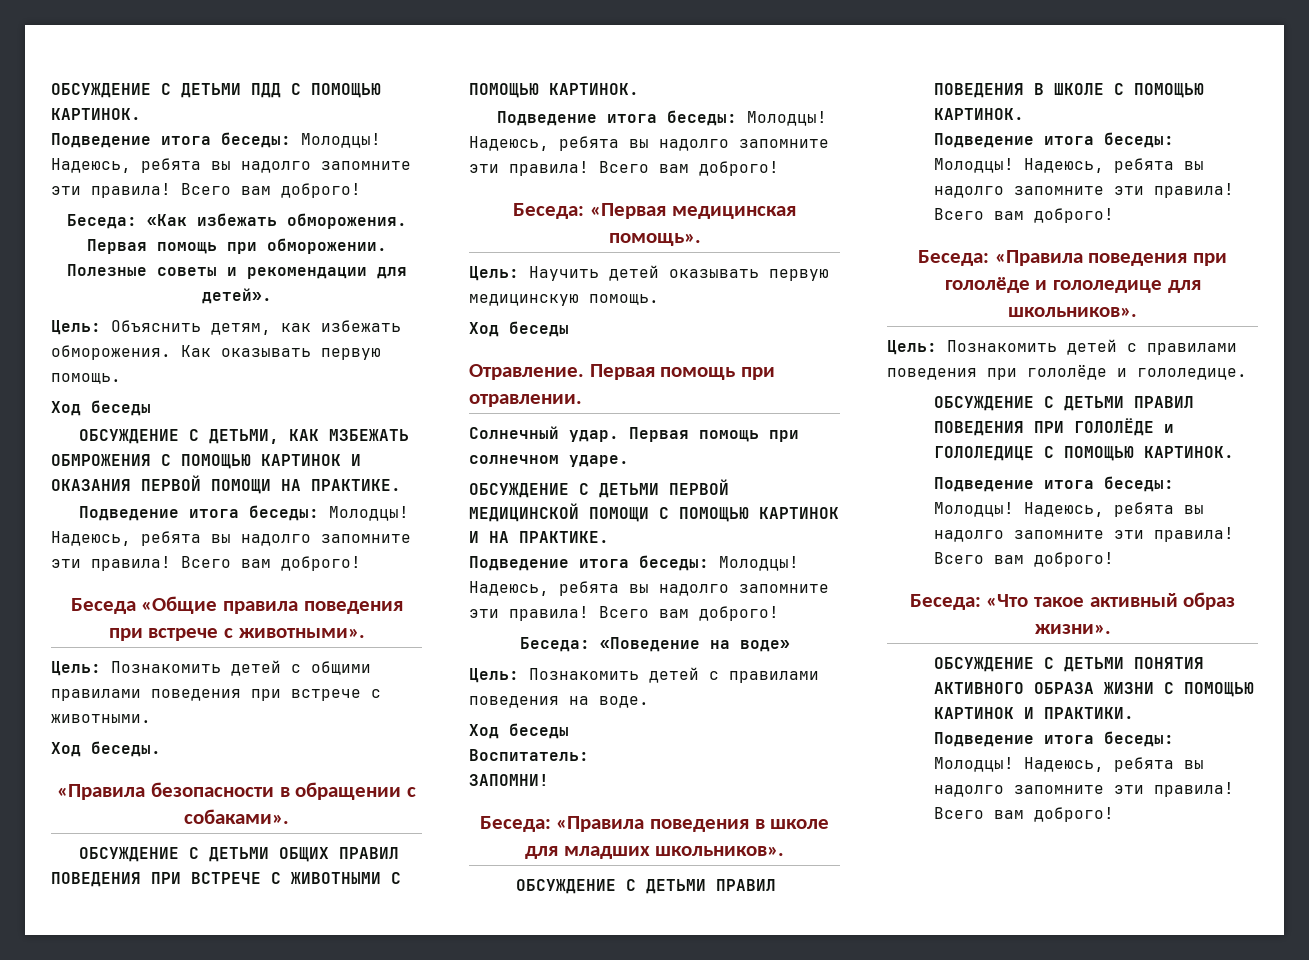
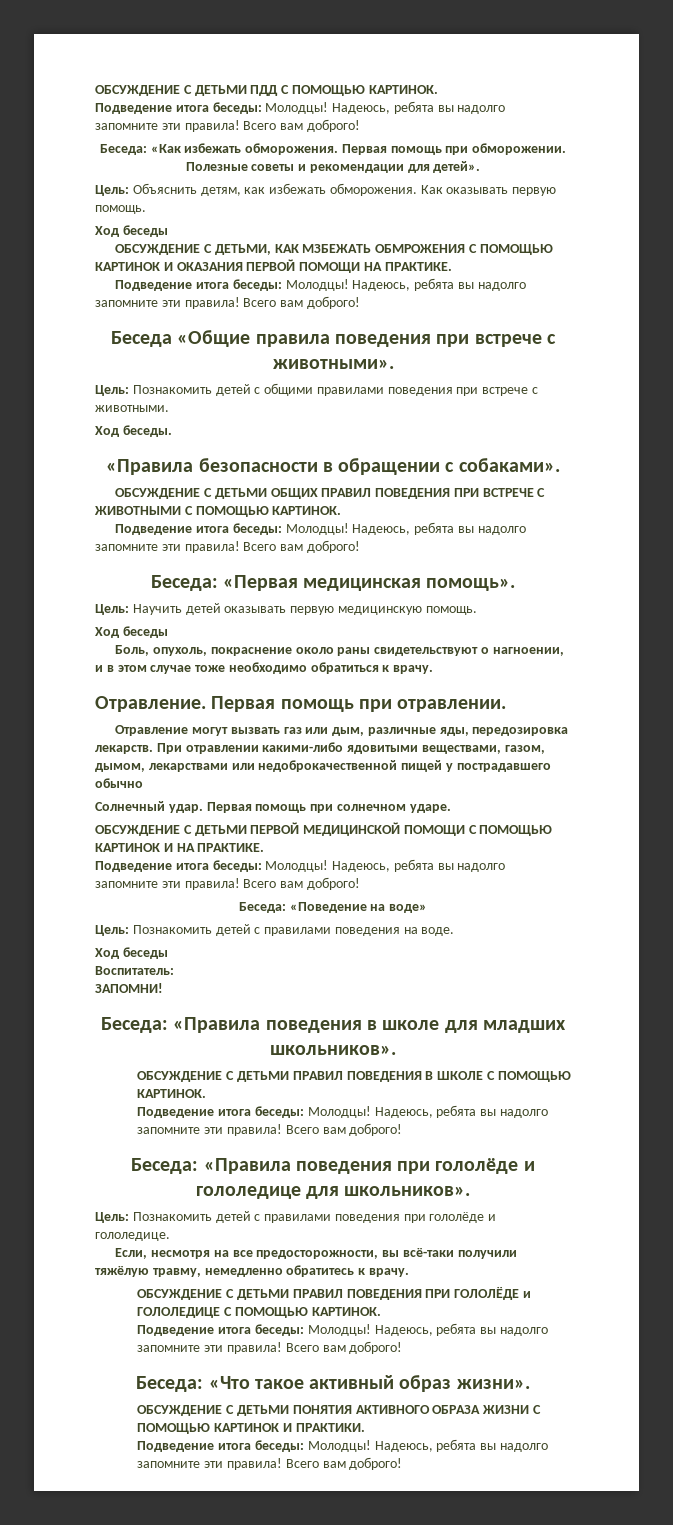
(569, 329) none -> [115,645,564,656] [95,662,434,674] // Боль, опухоль, покраснение около раны свидетельствуют о нагноении, и в этом случае тоже необходимо обратиться к врачу.
(582, 400) none -> [115,725,569,736] [95,742,545,754] [95,760,551,772] [95,778,143,788] // Отравление могут вызвать газ или дым, различные яды, передозировка лекарств. При отравлении какими-либо ядовитыми веществами, газом, дымом, лекарствами или недоброкачественной пищей у пострадавшего обычно
(1247, 374) none -> [115,1248,517,1259] [95,1265,409,1277] // Если, несмотря на все предосторожности, вы всё-таки получили тяжёлую травму, немедленно обратитесь к врачу.

